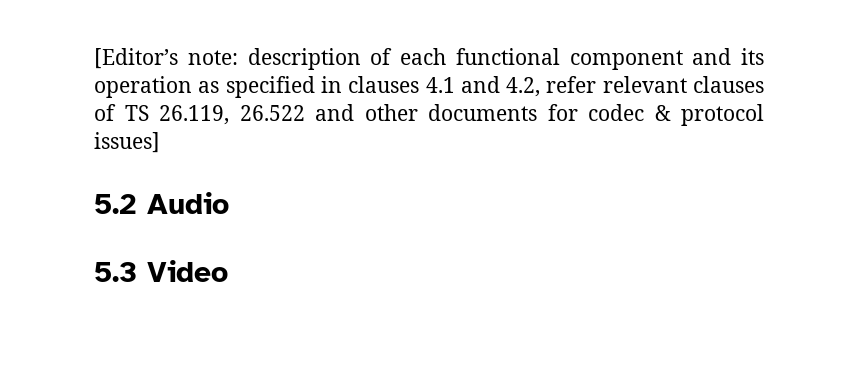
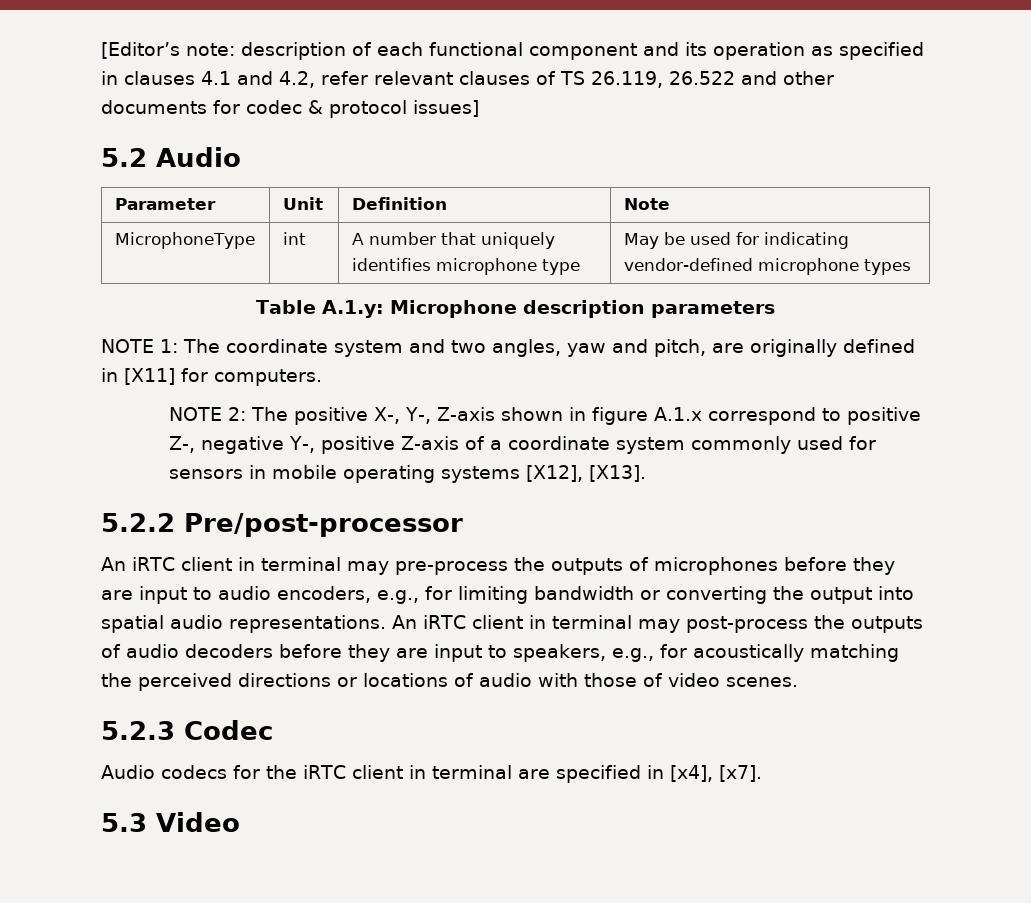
(229, 203) none -> [114,198,216,210] [282,197,323,210] [351,197,447,210] [623,198,670,210] [114,232,255,249] [282,232,306,245] [351,232,555,249] [351,258,580,275] [623,232,849,249] [623,258,911,275] [256,300,775,318] [101,339,915,357] [101,368,322,386] [169,407,922,425] [169,436,877,454] [169,465,647,483] [101,513,463,537] [101,557,895,575] [101,586,914,604] [101,615,923,633] [101,644,899,662] [101,673,798,691] [101,720,273,740] [101,765,762,783] // Parameter | Unit | Definition | Note // MicrophoneType | int | A number that uniquely identifies microphone type | May be used for indicating vendor-defined microphone types // Table A.1.y: Microphone description parameters // NOTE 1: The coordinate system and two angles, yaw and pitch, are originally defined in [X11] for computers. // NOTE 2: The positive X-, Y-, Z-axis shown in figure A.1.x correspond to positive Z-, negative Y-, positive Z-axis of a coordinate system commonly used for sensors in mobile operating systems [X12], [X13]. // 5.2.2 Pre/post-processor // An iRTC client in terminal may pre-process the outputs of microphones before they are input to audio encoders, e.g., for limiting bandwidth or converting the output into spatial audio representations. An iRTC client in terminal may post-process the outputs of audio decoders before they are input to speakers, e.g., for acoustically matching the perceived directions or locations of audio with those of video scenes. // 5.2.3 Codec // Audio codecs for the iRTC client in terminal are specified in [x4], [x7].

